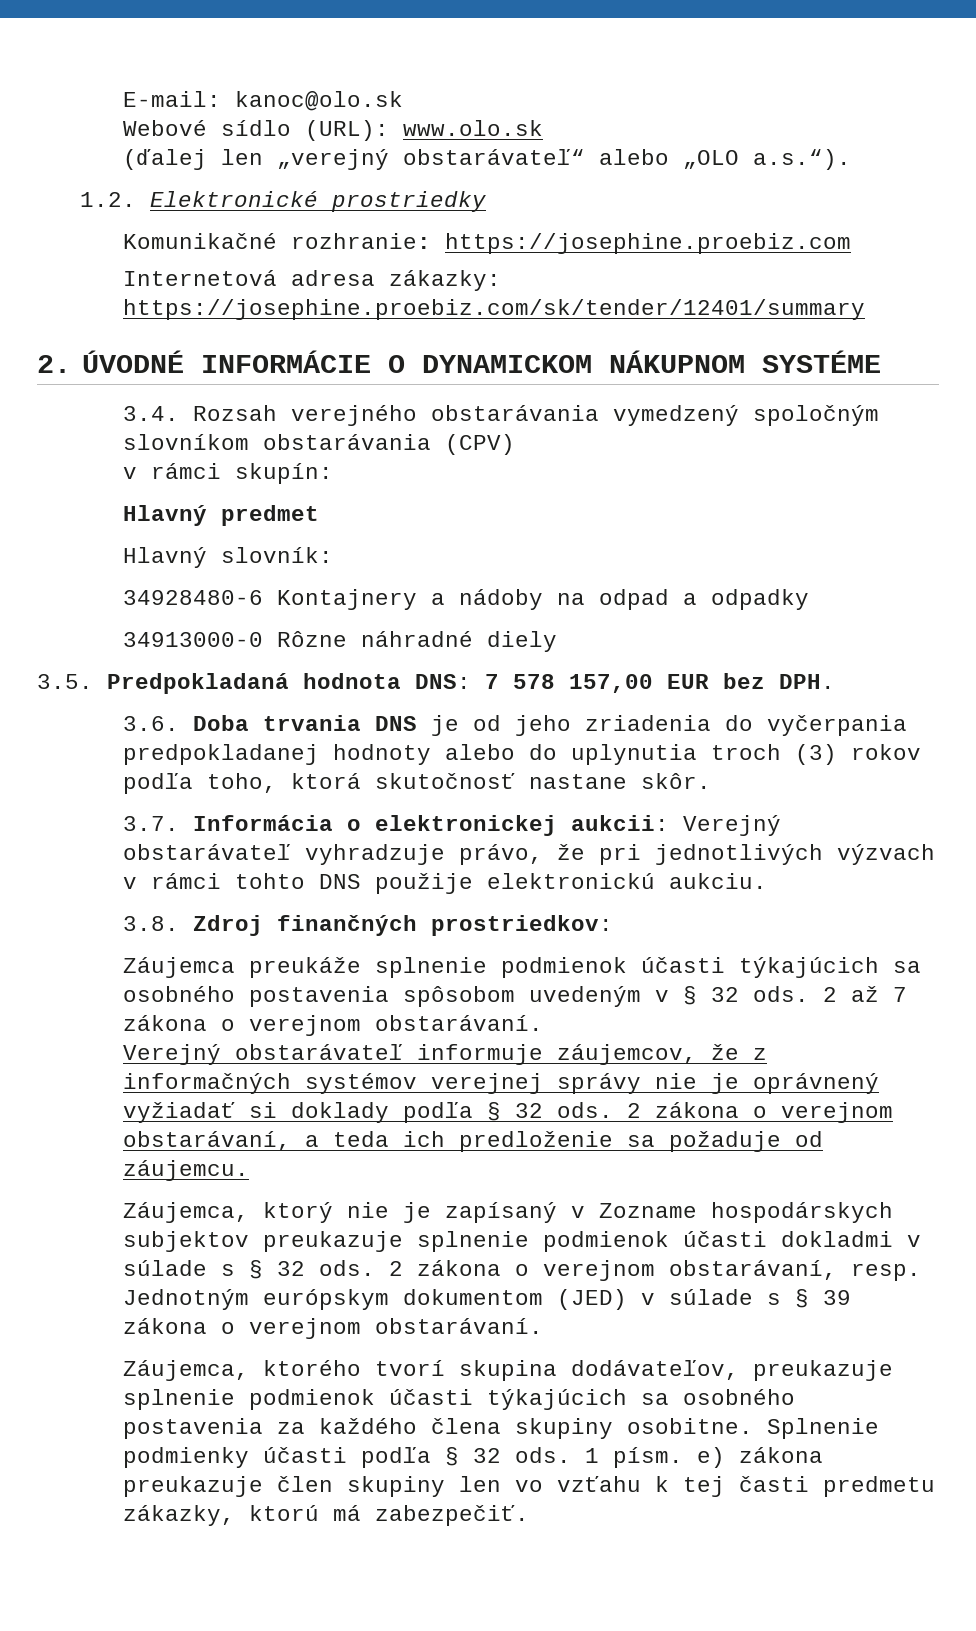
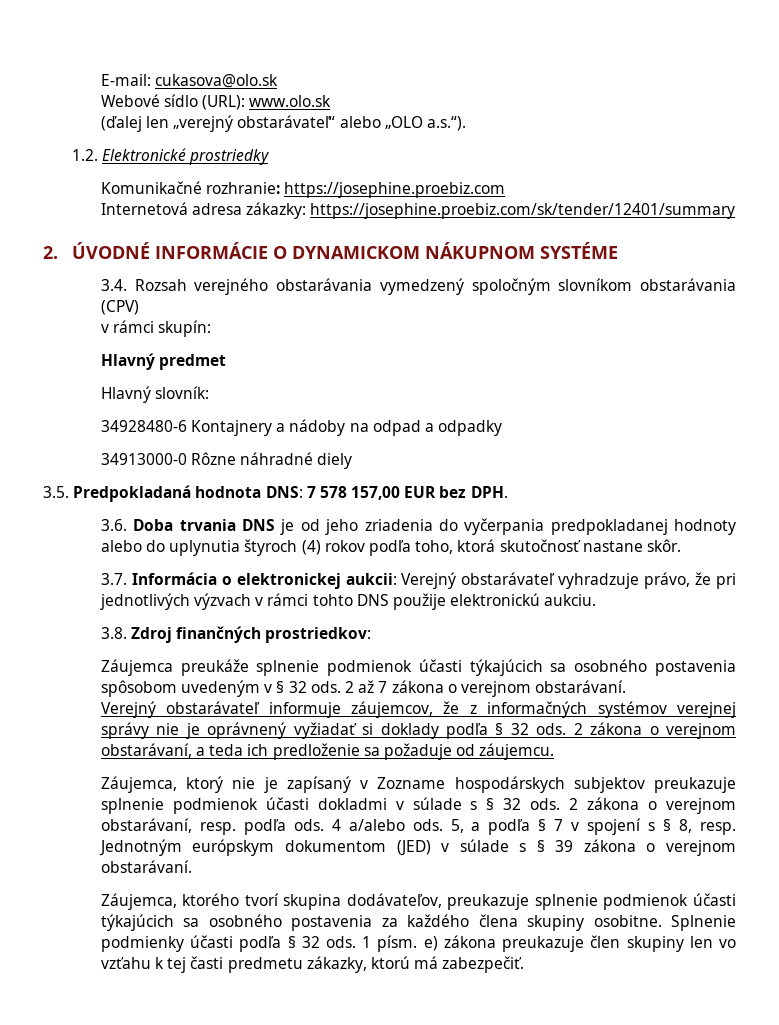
[234,91,403,111] kanoc@olo.sk -> [155,74,279,88] cukasova@olo.sk
[710,744,837,765] troch (3) -> [244,539,321,556] štyroch (4)
(921, 1272) none -> [243,818,736,835] podľa ods. 4 a/alebo ods. 5, a podľa § 7 v spojení s § 8, resp.

